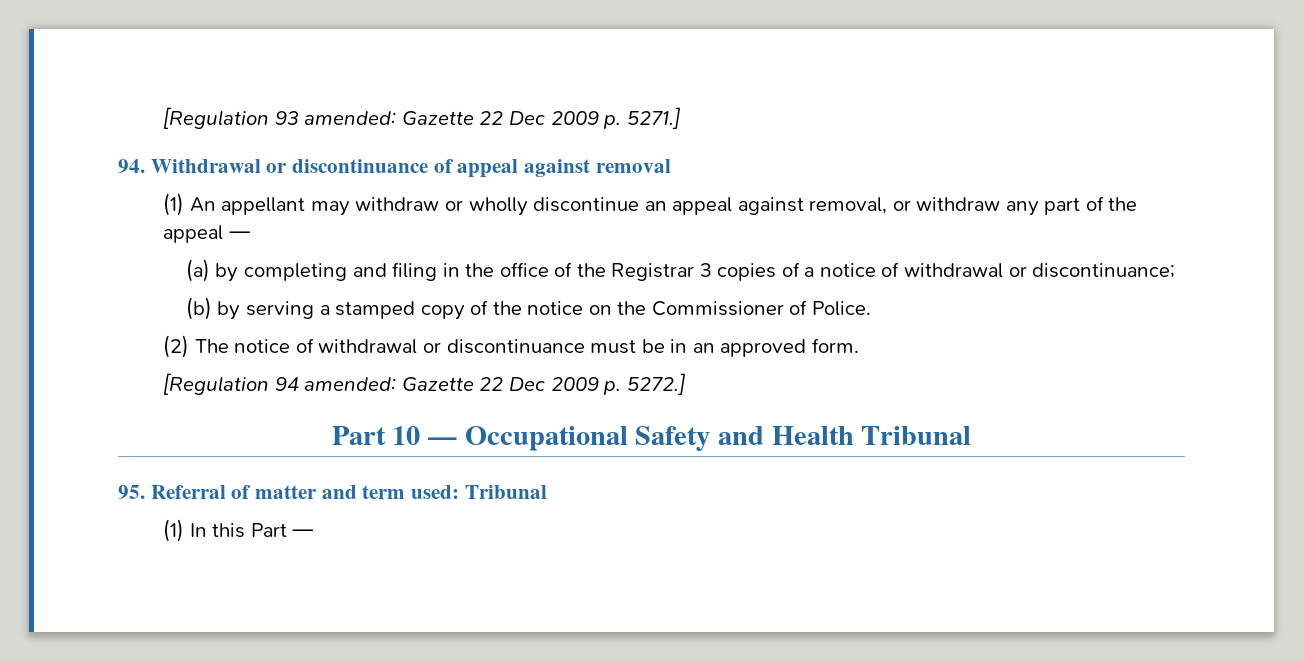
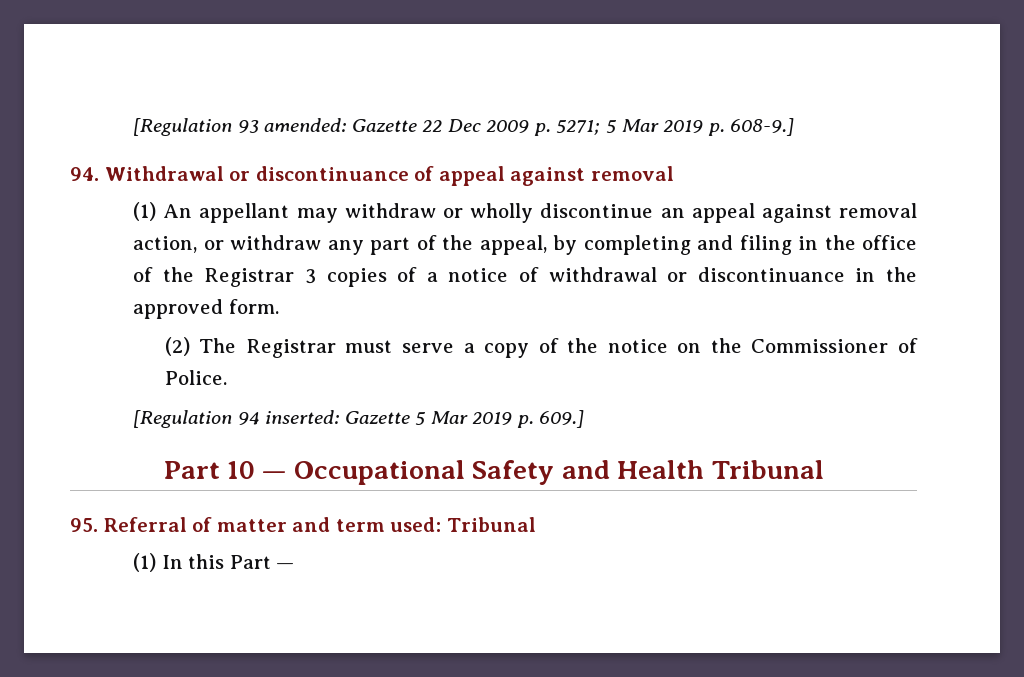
[626,107,681,129] 5271.] -> [556,118,795,136] 5271; 5 Mar 2019 p. 608-9.]
[809,197,888,214] removal, -> [839,203,918,218] [133,236,198,253] removal action,
[163,225,251,243] [185,259,210,282] appeal — // (a) -> [479,235,547,255] appeal,
[1032,263,1176,278] [185,297,416,320] discontinuance; // (b) by serving a stamped -> [697,267,918,282] [133,299,279,319] [164,337,475,358] discontinuance in the approved form. // (2) The Registrar must serve a
[163,335,859,358] [163,373,686,395] (2) The notice of withdrawal or discontinuance must be in an approved form. // [Regulation 94 amended: Gazette 22 Dec 2009 p. 5272.] -> [133,410,585,428] [Regulation 94 inserted: Gazette 5 Mar 2019 p. 609.]

